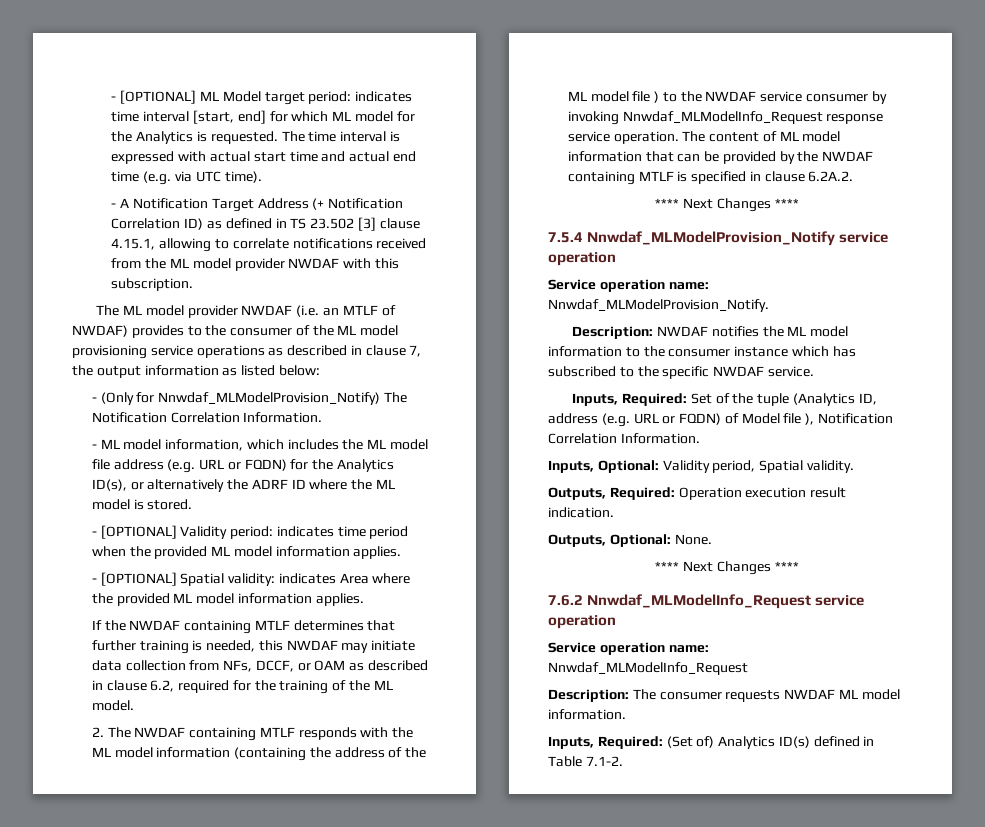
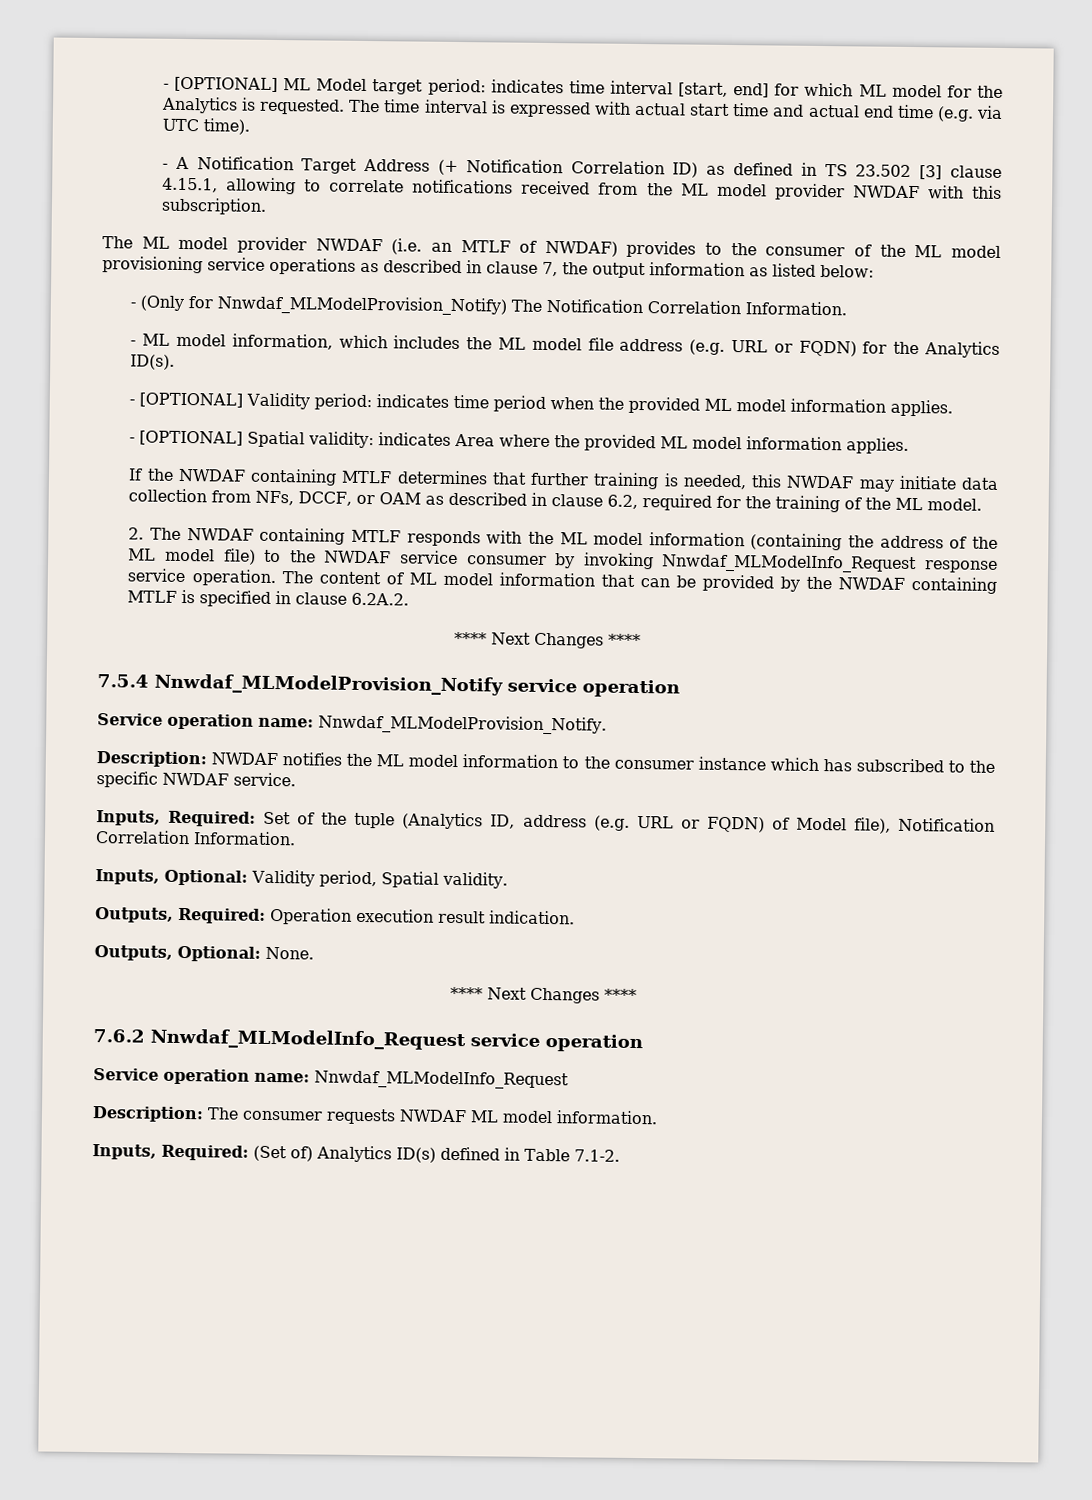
[91,479,395,492] [91,499,193,510] ID(s), or alternatively the ADRF ID where the ML model is stored. -> [130,354,176,370] ID(s).
[632,91,660,103] file ) -> [223,548,256,565] file)
[783,413,815,425] file ), -> [853,817,891,834] file),

